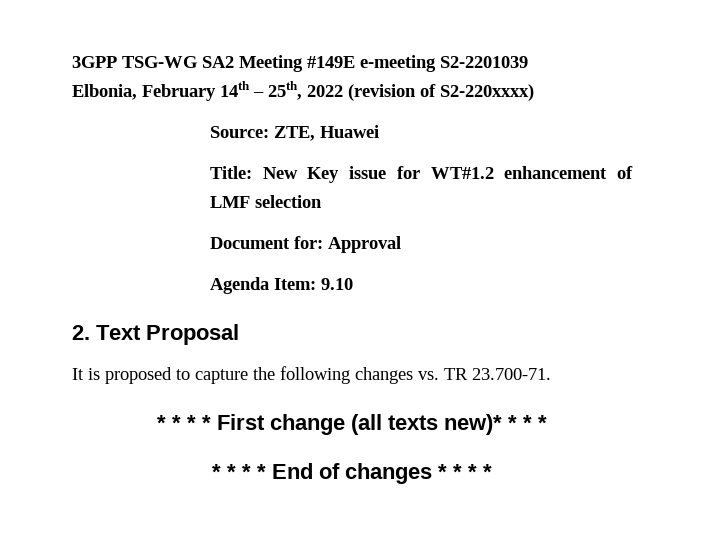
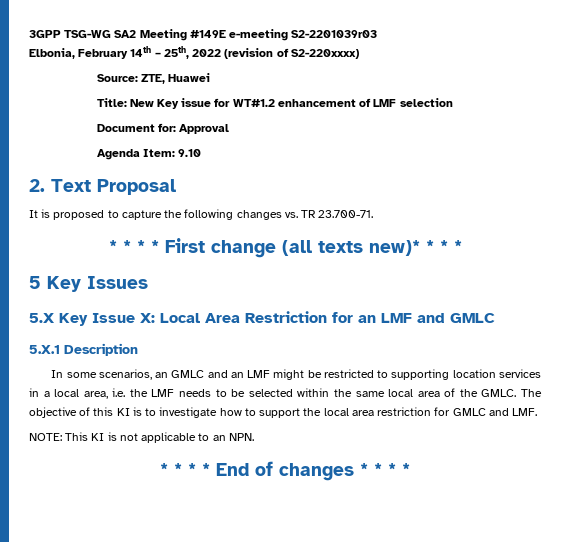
[440,56,528,68] S2-2201039 -> [291,30,378,38] S2-2201039r03
(547, 422) none -> [29,276,148,292] [29,311,495,326] [29,343,138,356] [51,369,541,380] [29,388,542,399] [29,407,538,418] [29,432,254,443] // 5 Key Issues // 5.X Key Issue X: Local Area Restriction for an LMF and GMLC // 5.X.1 Description // In some scenarios, an GMLC and an LMF might be restricted to supporting location services in a local area, i.e. the LMF needs to be selected within the same local area of the GMLC. The objective of this KI is to investigate how to support the local area restriction for GMLC and LMF. // NOTE: This KI is not applicable to an NPN.

